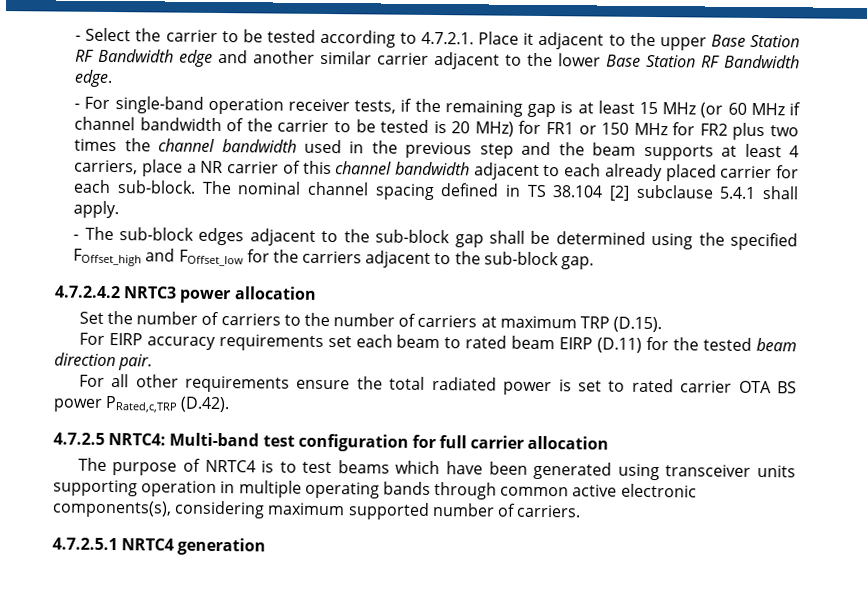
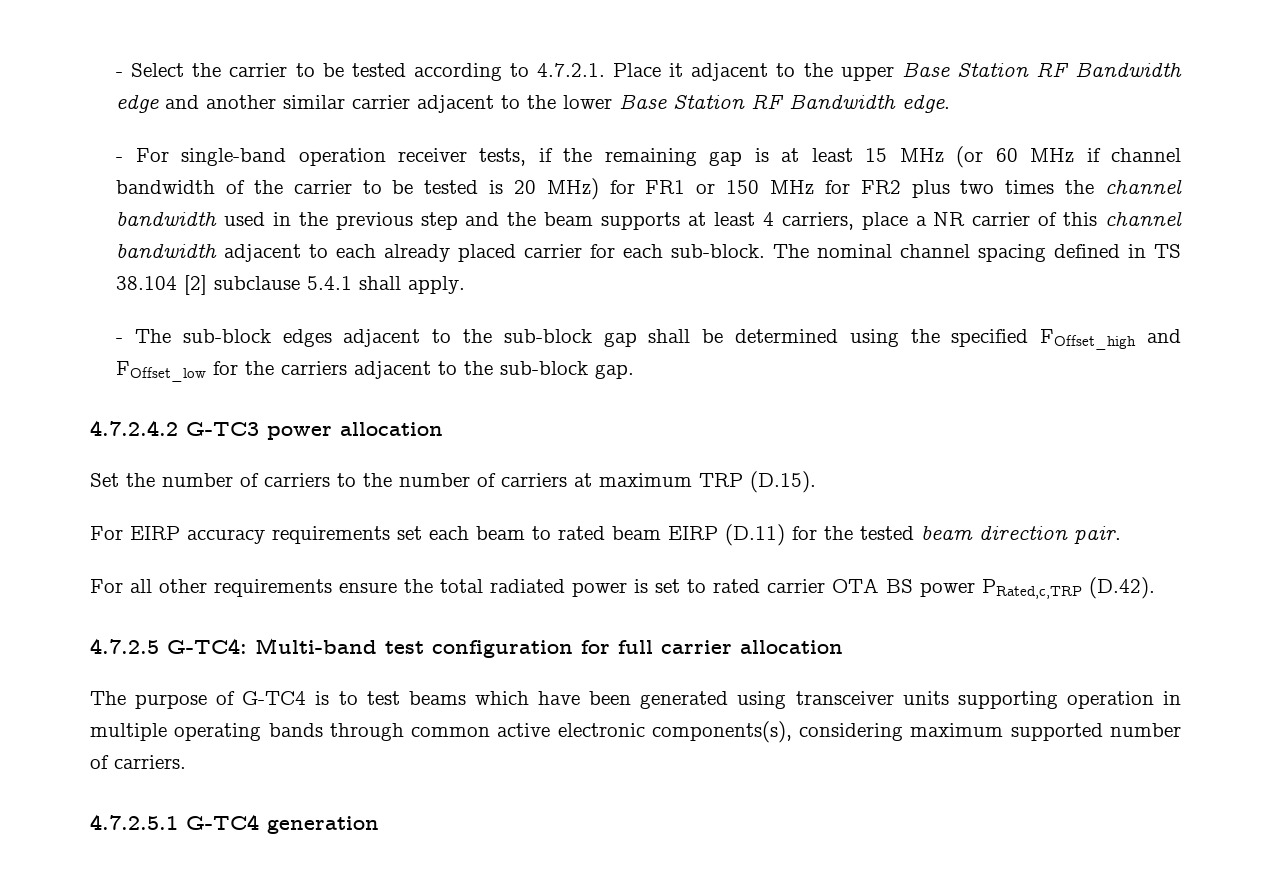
[123,286,178,299] NRTC3 -> [186,422,259,436] G-TC3
[108,433,167,446] NRTC4: -> [167,638,247,654] G-TC4:
[204,459,256,473] NRTC4 -> [242,691,307,705] G-TC4
[121,538,175,551] NRTC4 -> [186,814,259,830] G-TC4

